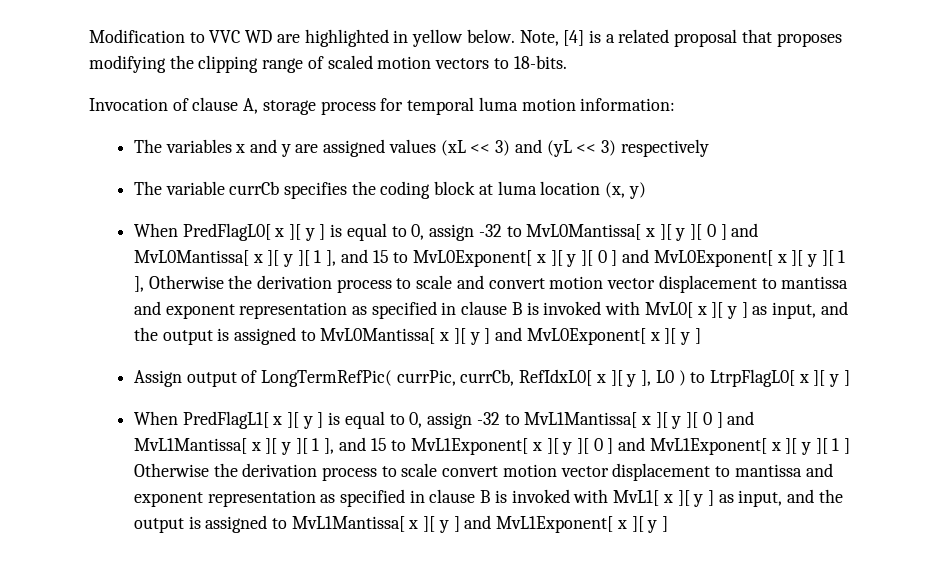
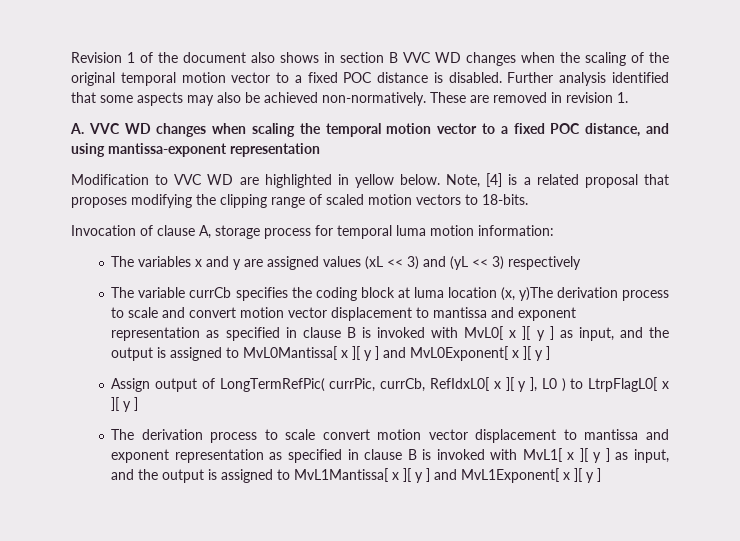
(89, 36) none -> [71,52,669,66] [71,72,669,86] [71,92,628,106] [70,123,669,137] [71,143,320,157] Revision 1 of the document also shows in section B VVC WD changes when the scaling of the original temporal motion vector to a fixed POC distance is disabled. Further analysis identified that some aspects may also be achieved non-normatively. These are removed in revision 1. // A. VVC WD changes when scaling the temporal motion vector to a fixed POC distance, and using mantissa-exponent representation //
[628,182,646,199] [133,223,759,241] [133,249,846,267] [133,275,253,292] y) // When PredFlagL0[ x ][ y ] is equal to 0, assign -32 to MvL0Mantissa[ x ][ y ][ 0 ] and MvL0Mantissa[ x ][ y ][ 1 ], and 15 to MvL0Exponent[ x ][ y ][ 0 ] and MvL0Exponent[ x ][ y ][ 1 ], Otherwise the -> [518,287,553,301] y)The
[133,411,755,429] [133,437,851,455] [133,463,238,477] When PredFlagL1[ x ][ y ] is equal to 0, assign -32 to MvL1Mantissa[ x ][ y ][ 0 ] and MvL1Mantissa[ x ][ y ][ 1 ], and 15 to MvL1Exponent[ x ][ y ][ 0 ] and MvL1Exponent[ x ][ y ][ 1 ] Otherwise the -> [111,429,135,440] The

